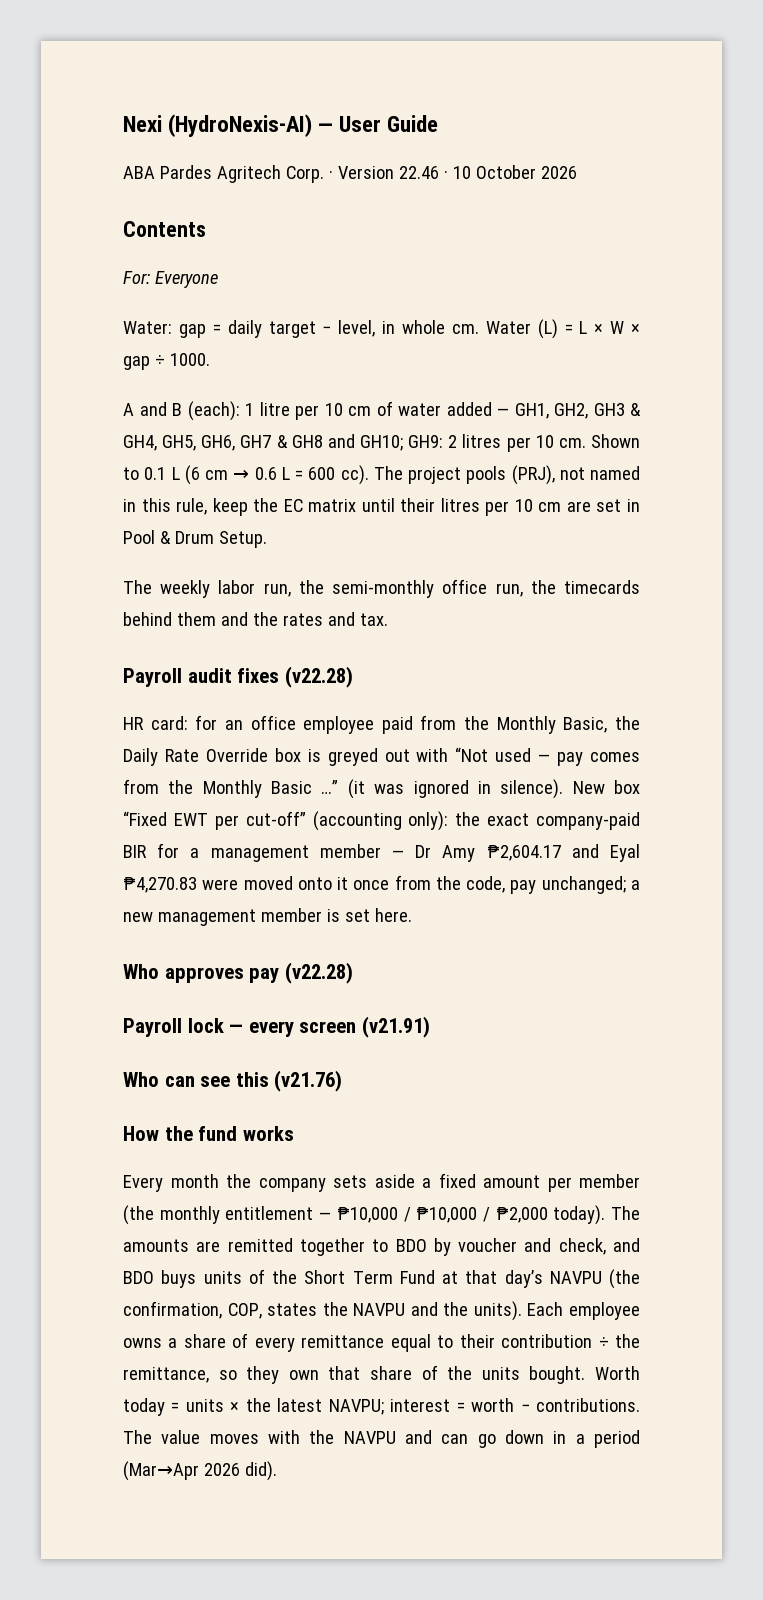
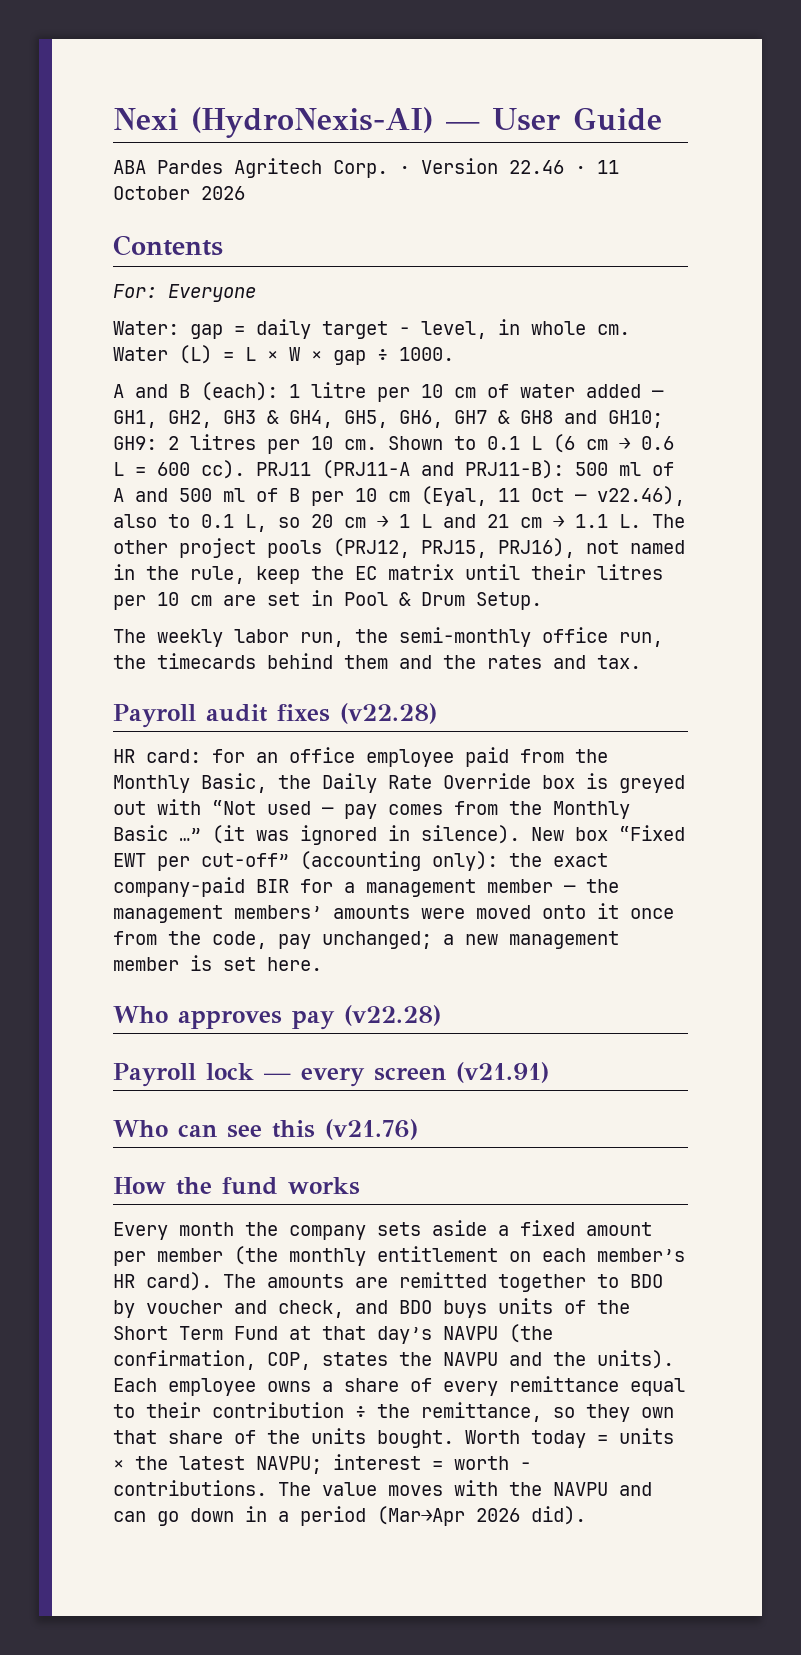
[452,166,471,179] 10 -> [597,160,619,174] 11
[373,465,555,485] The project pools (PRJ), -> [256,460,674,479] [113,486,685,506] [113,514,685,532] [113,538,575,558] PRJ11 (PRJ11-A and PRJ11-B): 500 ml of A and 500 ml of B per 10 cm (Eyal, 11 Oct — v22.46), also to 0.1 L, so 20 cm → 1 L and 21 cm → 1.1 L. The other project pools (PRJ12, PRJ15, PRJ16),
[141,498,171,512] this -> [146,566,179,580] the
[415,844,640,862] [123,877,197,893] Dr Amy ₱2,604.17 and Eyal ₱4,270.83 -> [586,879,619,893] [113,905,410,923] the management members’ amounts
[319,1205,606,1225] — ₱10,000 / ₱10,000 / ₱2,000 today). -> [509,1248,685,1262] [113,1272,212,1291] on each member’s HR card).

